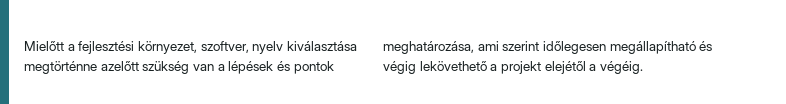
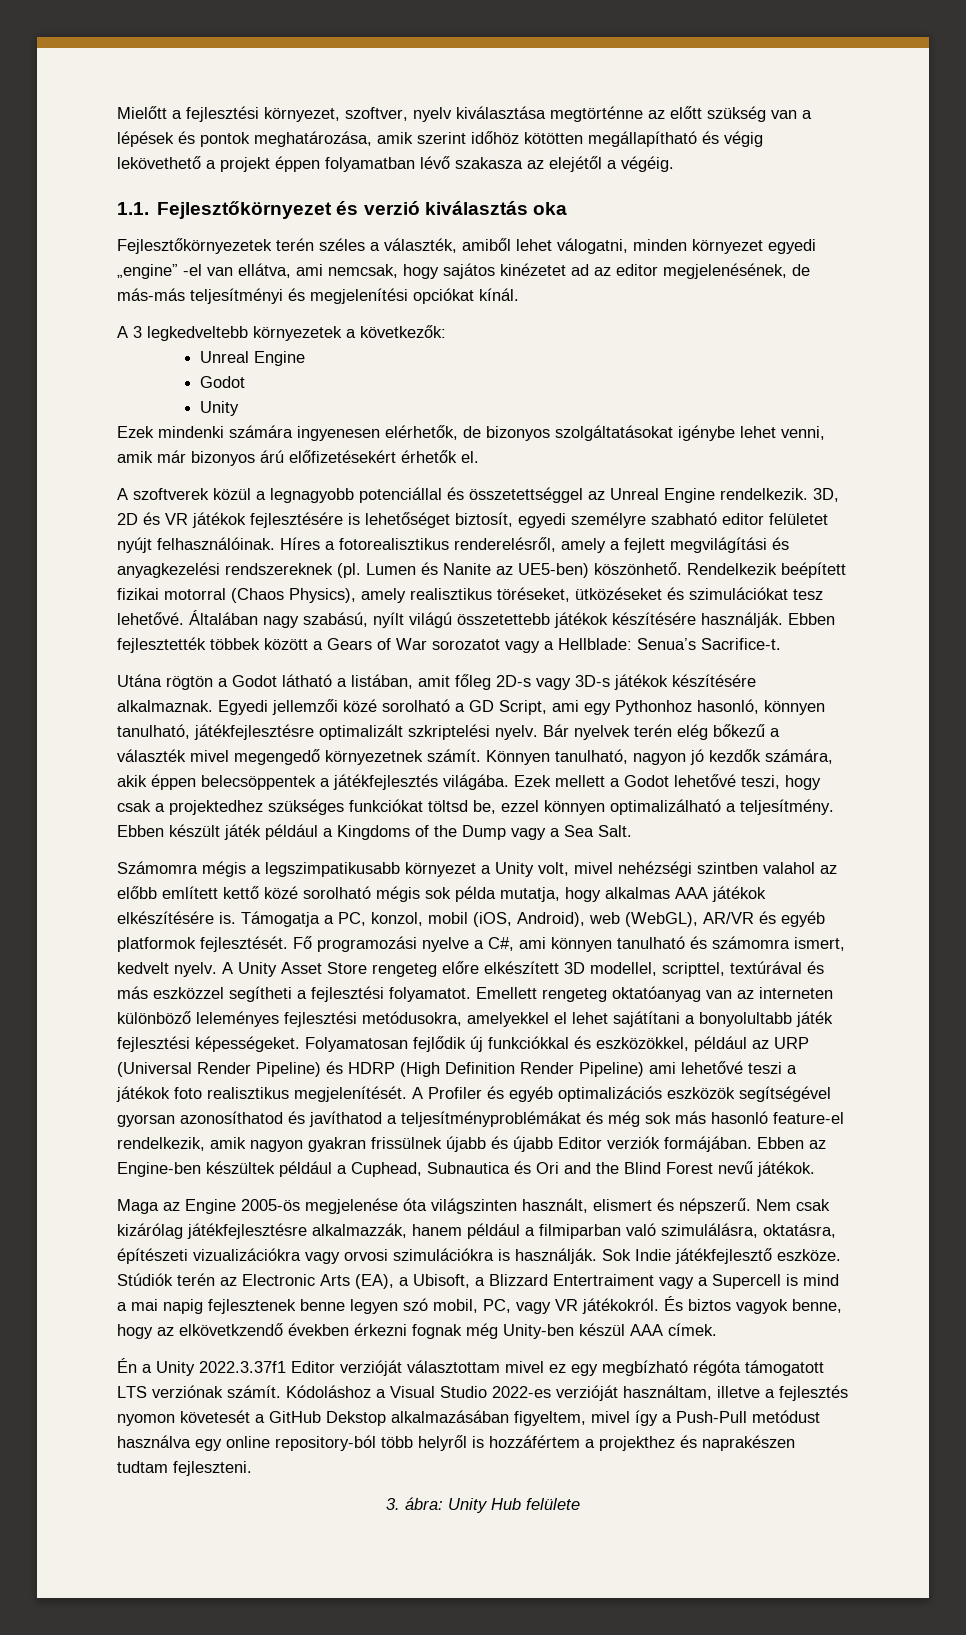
[100,61,139,71] azelőtt -> [648,106,702,119] az előtt
[477,41,606,54] ami szerint időlegesen -> [377,131,583,144] amik szerint időhöz kötötten
[544,61,643,74] elejétől a végéig. -> [275,156,674,172] [117,201,567,219] [117,238,816,254] [117,263,810,279] [117,288,519,304] [117,325,446,341] [199,351,305,366] [199,376,245,388] [199,401,239,416] [117,425,825,441] [117,450,479,466] [117,487,839,503] [117,512,828,528] [117,537,789,553] [117,562,846,578] [117,587,823,603] [117,610,835,628] [117,637,781,653] [117,674,756,690] [117,699,825,715] [117,724,780,740] [117,749,833,765] [117,774,821,790] [117,799,834,815] [117,824,632,840] [117,861,837,877] [117,886,766,902] [117,911,825,927] [117,936,845,952] [117,961,824,977] [117,986,833,1002] [117,1011,833,1027] [117,1036,809,1052] [117,1061,797,1077] [116,1086,831,1102] [117,1111,844,1127] [117,1136,826,1152] [117,1161,815,1177] [117,1198,830,1214] [117,1223,836,1239] [117,1248,841,1264] [117,1273,839,1289] [117,1296,842,1314] [117,1323,717,1339] [117,1358,824,1376] [117,1385,848,1401] [117,1410,820,1426] [117,1435,795,1451] [117,1461,252,1476] [386,1497,580,1513] éppen folyamatban lévő szakasza az elejétől a végéig. // 1.1. Fejlesztőkörnyezet és verzió kiválasztás oka // Fejlesztőkörnyezetek terén széles a választék, amiből lehet válogatni, minden környezet egyedi „engine” -el van ellátva, ami nemcsak, hogy sajátos kinézetet ad az editor megjelenésének, de más-más teljesítményi és megjelenítési opciókat kínál. // A 3 legkedveltebb környezetek a következők: // Unreal Engine // Godot // Unity // Ezek mindenki számára ingyenesen elérhetők, de bizonyos szolgáltatásokat igénybe lehet venni, amik már bizonyos árú előfizetésekért érhetők el. // A szoftverek közül a legnagyobb potenciállal és összetettséggel az Unreal Engine rendelkezik. 3D, 2D és VR játékok fejlesztésére is lehetőséget biztosít, egyedi személyre szabható editor felületet nyújt felhasználóinak. Híres a fotorealisztikus renderelésről, amely a fejlett megvilágítási és anyagkezelési rendszereknek (pl. Lumen és Nanite az UE5-ben) köszönhető. Rendelkezik beépített fizikai motorral (Chaos Physics), amely realisztikus töréseket, ütközéseket és szimulációkat tesz lehetővé. Általában nagy szabású, nyílt világú összetettebb játékok készítésére használják. Ebben fejlesztették többek között a Gears of War sorozatot vagy a Hellblade: Senua’s Sacrifice-t. // Utána rögtön a Godot látható a listában, amit főleg 2D-s vagy 3D-s játékok készítésére alkalmaznak. Egyedi jellemzői közé sorolható a GD Script, ami egy Pythonhoz hasonló, könnyen tanulható, játékfejlesztésre optimalizált szkriptelési nyelv. Bár nyelvek terén elég bőkezű a választék mivel megengedő környezetnek számít. Könnyen tanulható, nagyon jó kezdők számára, akik éppen belecsöppentek a játékfejlesztés világába. Ezek mellett a Godot lehetővé teszi, hogy csak a projektedhez szükséges funkciókat töltsd be, ezzel könnyen optimalizálható a teljesítmény. Ebben készült játék például a Kingdoms of the Dump vagy a Sea Salt. // Számomra mégis a legszimpatikusabb környezet a Unity volt, mivel nehézségi szintben valahol az előbb említett kettő közé sorolható mégis sok példa mutatja, hogy alkalmas AAA játékok elkészítésére is. Támogatja a PC, konzol, mobil (iOS, Android), web (WebGL), AR/VR és egyéb platformok fejlesztését. Fő programozási nyelve a C#, ami könnyen tanulható és számomra ismert, kedvelt nyelv. A Unity Asset Store rengeteg előre elkészített 3D modellel, scripttel, textúrával és más eszközzel segítheti a fejlesztési folyamatot. Emellett rengeteg oktatóanyag van az interneten különböző leleményes fejlesztési metódusokra, amelyekkel el lehet sajátítani a bonyolultabb játék fejlesztési képességeket. Folyamatosan fejlődik új funkciókkal és eszközökkel, például az URP (Universal Render Pipeline) és HDRP (High Definition Render Pipeline) ami lehetővé teszi a játékok foto realisztikus megjelenítését. A Profiler és egyéb optimalizációs eszközök segítségével gyorsan azonosíthatod és javíthatod a teljesítményproblémákat és még sok más hasonló feature-el rendelkezik, amik nagyon gyakran frissülnek újabb és újabb Editor verziók formájában. Ebben az Engine-ben készültek például a Cuphead, Subnautica és Ori and the Blind Forest nevű játékok. // Maga az Engine 2005-ös megjelenése óta világszinten használt, elismert és népszerű. Nem csak kizárólag játékfejlesztésre alkalmazzák, hanem például a filmiparban való szimulálásra, oktatásra, építészeti vizualizációkra vagy orvosi szimulációkra is használják. Sok Indie játékfejlesztő eszköze. Stúdiók terén az Electronic Arts (EA), a Ubisoft, a Blizzard Entertraiment vagy a Supercell is mind a mai napig fejlesztenek benne legyen szó mobil, PC, vagy VR játékokról. És biztos vagyok benne, hogy az elkövetkzendő években érkezni fognak még Unity-ben készül AAA címek. // Én a Unity 2022.3.37f1 Editor verzióját választottam mivel ez egy megbízható régóta támogatott LTS verziónak számít. Kódoláshoz a Visual Studio 2022-es verzióját használtam, illetve a fejlesztés nyomon követesét a GitHub Dekstop alkalmazásában figyeltem, mivel így a Push-Pull metódust használva egy online repository-ból több helyről is hozzáfértem a projekthez és naprakészen tudtam fejleszteni. // 3. ábra: Unity Hub felülete

